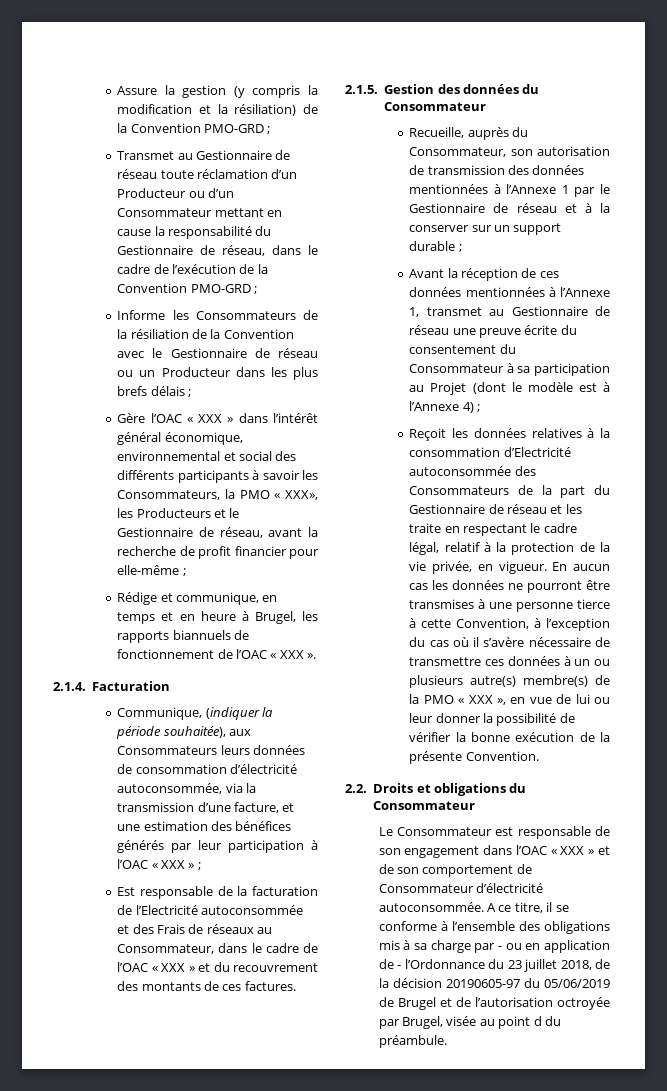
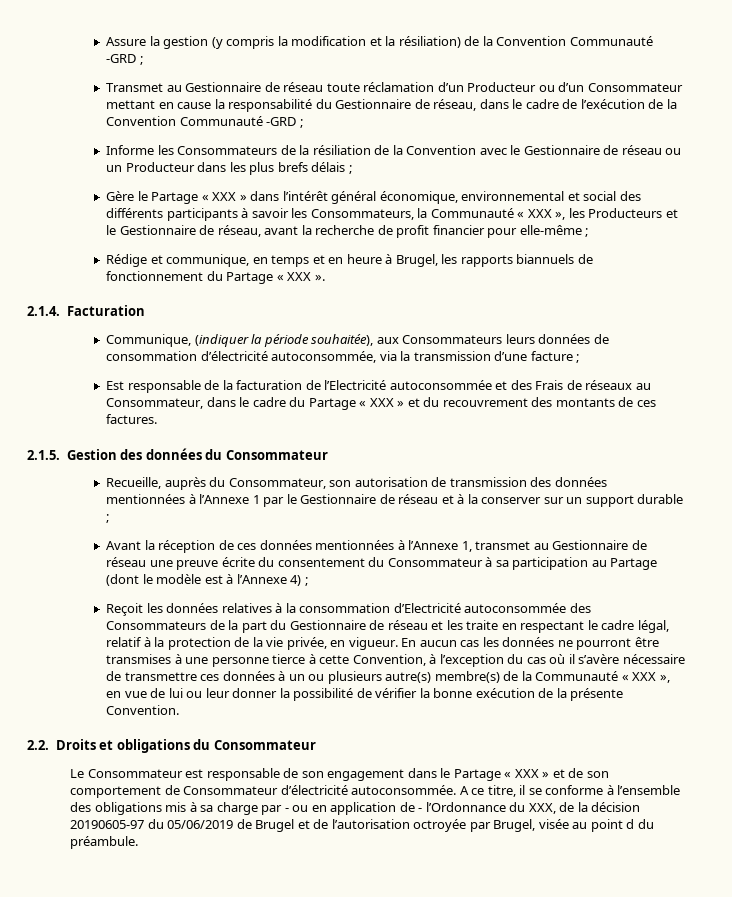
[204,124,265,133] PMO-GRD -> [569,36,653,46] [106,54,137,63] Communauté -GRD
[190,284,251,293] PMO-GRD -> [179,116,297,126] Communauté -GRD
[150,413,182,423] l’OAC -> [137,191,199,204] le Partage
[239,490,318,500] PMO « XXX», -> [430,208,566,220] Communauté « XXX »,
[217,649,268,659] de l’OAC -> [206,271,274,284] du Partage
[234,802,295,813] [117,821,292,831] [117,840,318,853] [117,859,195,869] facture, et une estimation des bénéfices générés par leur participation à l’OAC « XXX » -> [530,351,573,361] facture
[303,943,318,953] [117,962,149,972] de l’OAC -> [289,397,356,410] du Partage
[430,382,467,395] Projet -> [610,558,658,570] Partage
[423,695,454,704] PMO -> [535,671,619,681] Communauté
[515,845,547,855] l’OAC -> [440,768,501,781] le Partage
[507,959,592,972] 23 juillet 2018, -> [528,803,556,814] XXX,

